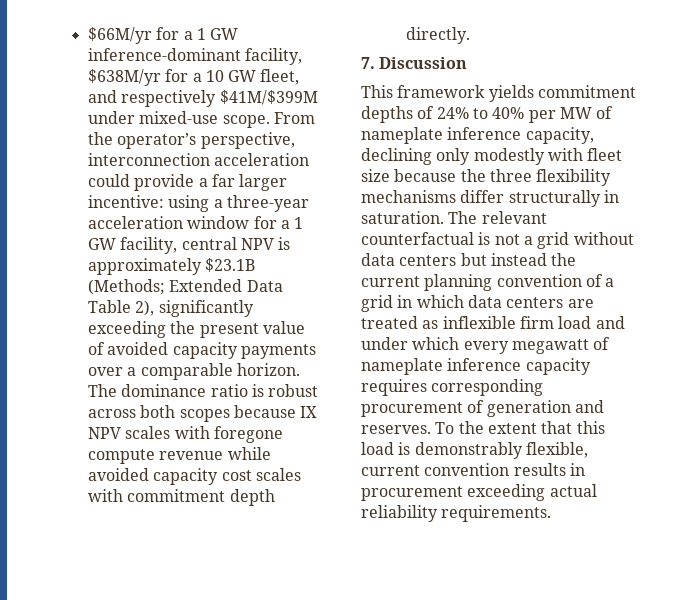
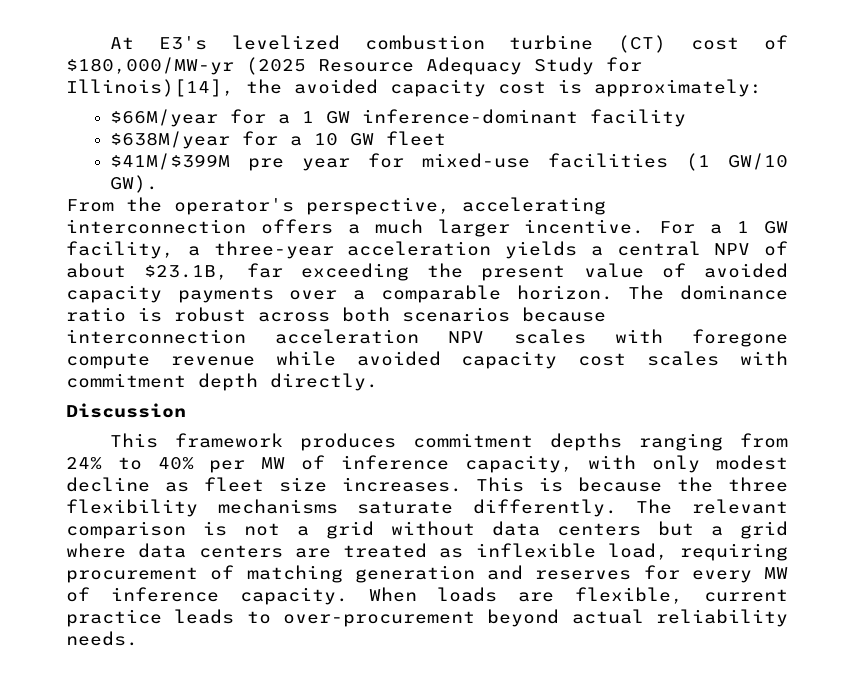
[87,27,152,44] $66M/yr -> [109,35,789,53] [66,57,642,75] [66,79,762,97] [110,109,219,127] At E3's levelized combustion turbine (CT) cost of $180,000/MW-yr (2025 Resource Adequacy Study for Illinois)[14], the avoided capacity cost is approximately: // $66M/year
[245,48,303,65] [87,69,161,86] facility, $638M/yr -> [590,109,687,127] [110,131,231,149] facility // $638M/year
[260,69,300,85] [87,90,318,107] [87,111,315,128] [87,132,295,149] [87,153,310,166] [87,174,288,191] [87,195,309,212] [87,216,304,229] [87,237,291,254] [87,258,256,275] [87,279,283,295] [87,300,254,317] fleet, and respectively $41M/$399M under mixed-use scope. From the operator’s perspective, interconnection acceleration could provide a far larger incentive: using a three-year acceleration window for a 1 GW facility, central NPV is approximately $23.1B (Methods; Extended Data Table 2), significantly -> [386,131,447,146] [110,153,788,171] [110,175,159,193] [66,197,606,215] [66,219,789,237] [66,241,788,259] [66,263,283,280] fleet // $41M/$399M pre year for mixed-use facilities (1 GW/10 GW). // From the operator's perspective, accelerating interconnection offers a much larger incentive. For a 1 GW facility, a three-year acceleration yields a central NPV of about $23.1B, far
[179,405,318,422] scopes because IX -> [402,307,606,322] [66,329,420,344] scenarios because interconnection acceleration
[361,57,375,69] 7. -> (378, 382) none
[488,85,534,102] yields -> [299,433,396,451] produces
[417,106,435,119] of -> [638,433,788,451] ranging from
[361,127,443,144] nameplate -> (325, 462) none
[361,148,623,165] [361,169,390,182] declining only modestly with fleet size -> [588,455,788,473] [66,477,564,492] with only modest decline as fleet size increases. This is
[460,190,619,207] [361,211,444,224] differ structurally in saturation. -> [357,499,617,517] saturate differently.
[361,232,474,245] counterfactual -> [66,521,186,539] comparison
[490,253,577,266] [361,274,615,291] [361,295,464,312] instead the current planning convention of a grid in which -> [711,521,788,539] [66,543,126,558] a grid where
[519,316,625,329] [361,337,611,354] [361,358,591,375] [361,379,544,396] firm load and under which every megawatt of nameplate inference capacity requires corresponding -> [607,543,788,561] load, requiring
(485, 406) none -> [246,565,343,583] matching
[361,421,605,434] [361,442,588,459] [361,463,585,476] [361,484,546,501] reserves. To the extent that this load is demonstrably flexible, current convention results in procurement exceeding -> [535,565,788,583] [66,587,788,605] [66,609,560,627] reserves for every MW of inference capacity. When loads are flexible, current practice leads to over-procurement beyond
[441,505,552,522] requirements. -> [66,631,138,646] needs.

